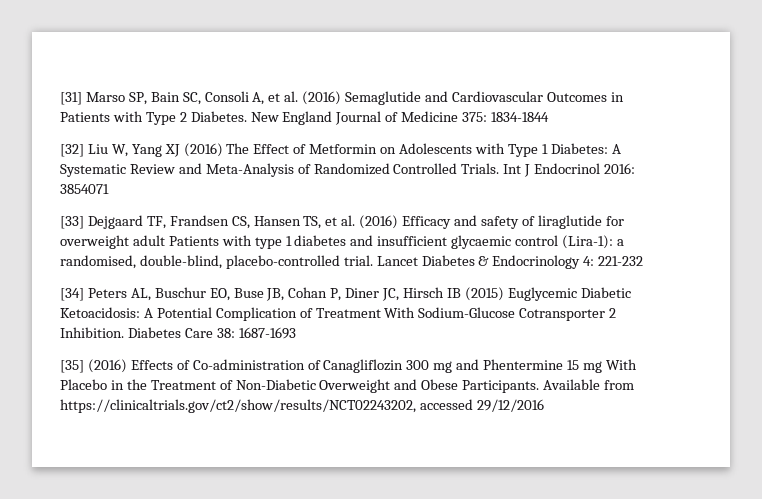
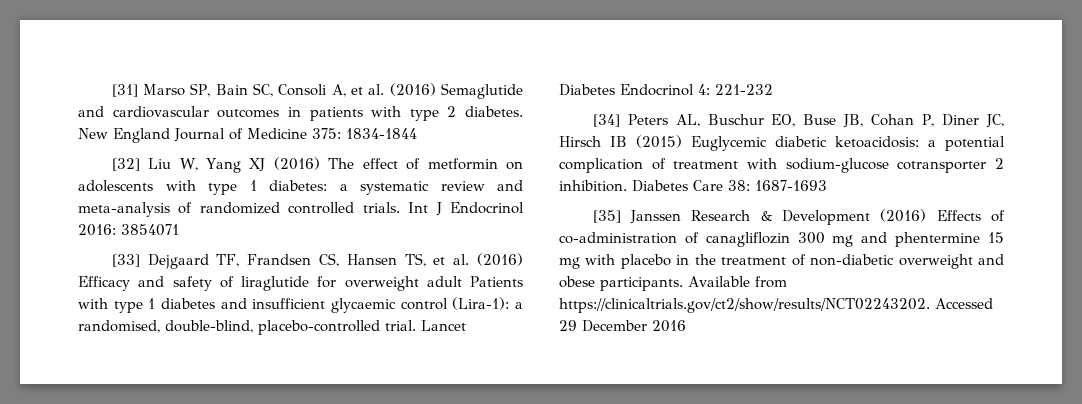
[451,91,624,102] [60,111,247,125] Cardiovascular Outcomes in Patients with Type 2 Diabetes. -> [112,106,523,121] cardiovascular outcomes in patients with type 2 diabetes.
[253,143,621,157] [60,163,500,177] Effect of Metformin on Adolescents with Type 1 Diabetes: A Systematic Review and Meta-Analysis of Randomized Controlled Trials. -> [362,158,524,170] [78,180,523,195] [78,202,400,217] effect of metformin on adolescents with type 1 diabetes: a systematic review and meta-analysis of randomized controlled trials.
[478,255,581,269] & Endocrinology -> [620,84,694,96] Endocrinol
[580,287,631,298] [60,307,617,321] [60,327,124,338] Diabetic Ketoacidosis: A Potential Complication of Treatment With Sodium-Glucose Cotransporter 2 Inhibition. -> [775,136,1005,151] [559,158,1004,173] [559,180,627,192] diabetic ketoacidosis: a potential complication of treatment with sodium-glucose cotransporter 2 inhibition.
[87,359,404,373] (2016) Effects of Co-administration of Canagliflozin -> [630,209,1005,225] [559,232,790,247] Janssen Research & Development (2016) Effects of co-administration of canagliflozin
[483,359,564,370] Phentermine -> [895,232,981,247] phentermine
[605,359,637,370] [60,379,635,393] [60,399,544,413] With Placebo in the Treatment of Non-Diabetic Overweight and Obese Participants. Available from https://clinicaltrials.gov/ct2/show/results/NCT02243202, accessed 29/12/2016 -> [585,254,1004,269] [559,276,787,291] [559,298,993,313] [559,320,686,332] with placebo in the treatment of non-diabetic overweight and obese participants. Available from https://clinicaltrials.gov/ct2/show/results/NCT02243202. Accessed 29 December 2016

